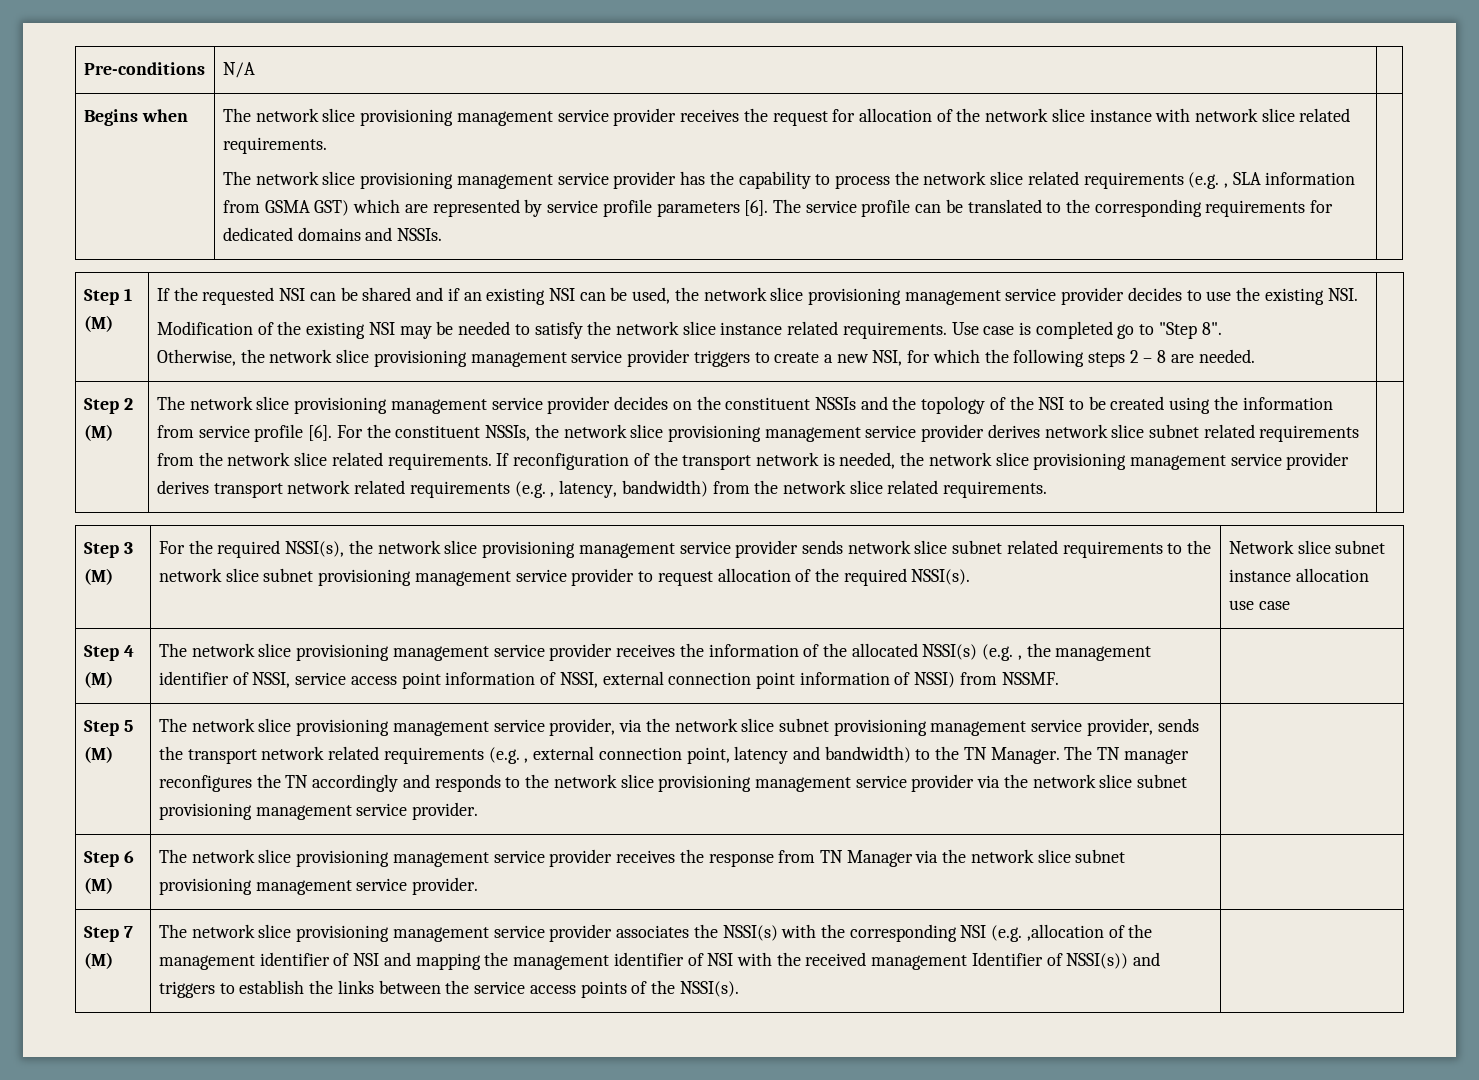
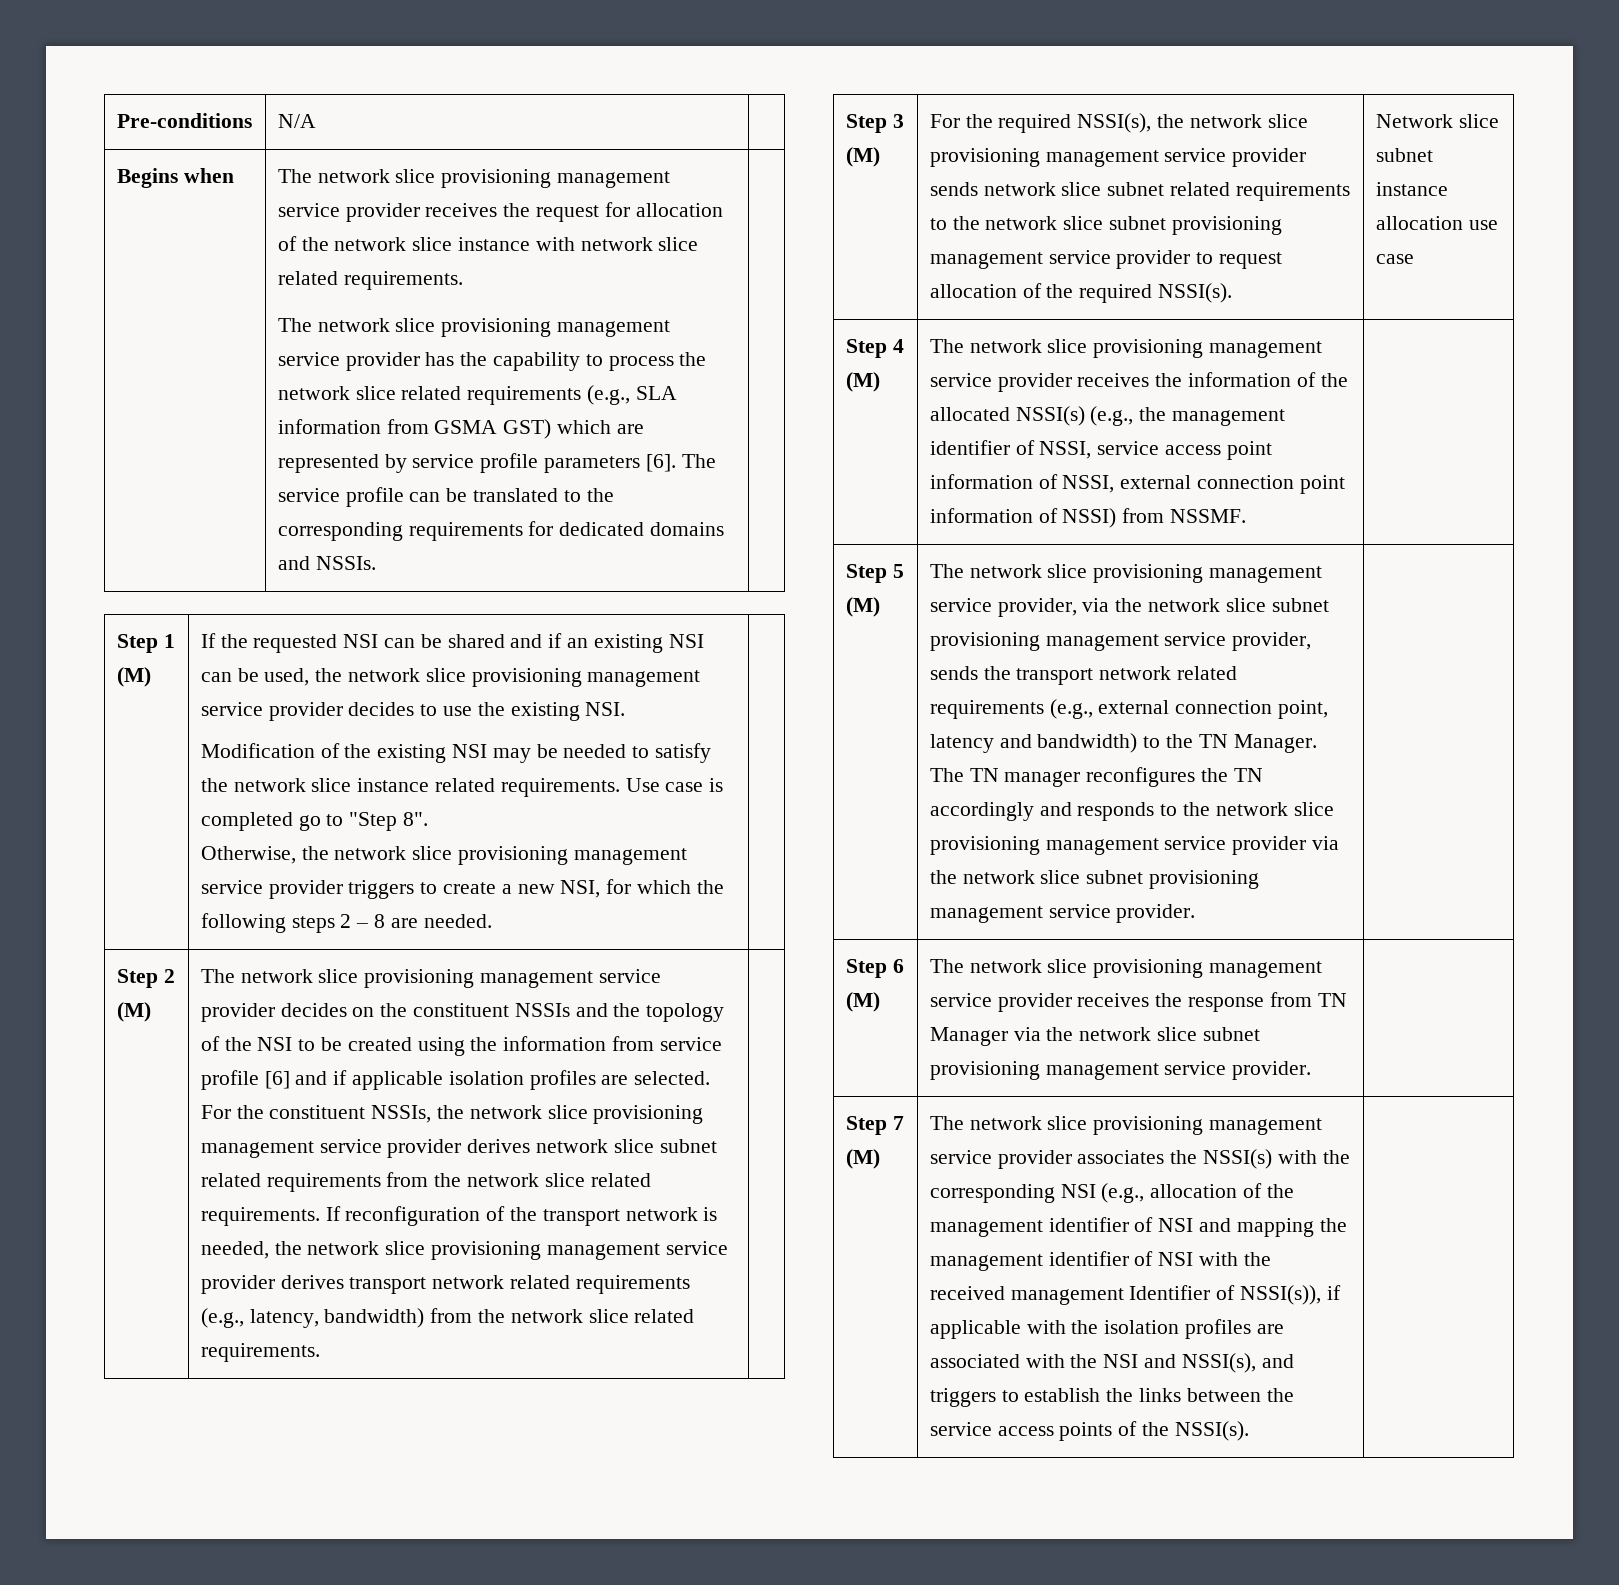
[1188,172,1229,189] (e.g. , -> [586,385,630,405] (e.g.,
[308,425,333,441] [6]. -> [264,1070,711,1090] [6] and if applicable isolation profiles are selected.
[514,481,555,498] (e.g. , -> [200,1308,244,1328] (e.g.,
[982,644,1022,661] (e.g. , -> [1090,406,1134,426] (e.g.,
[488,747,529,764] (e.g. , -> [1049,699,1093,719] (e.g.,
[991,924,1104,942] (e.g. ,allocation -> [1101,1183,1238,1203] (e.g., allocation
[1066,953,1129,969] NSSI(s)) -> [1239,1285,1341,1305] [929,1319,1284,1339] [929,1353,1256,1373] NSSI(s)), if applicable with the isolation profiles are associated with the NSI and NSSI(s),

